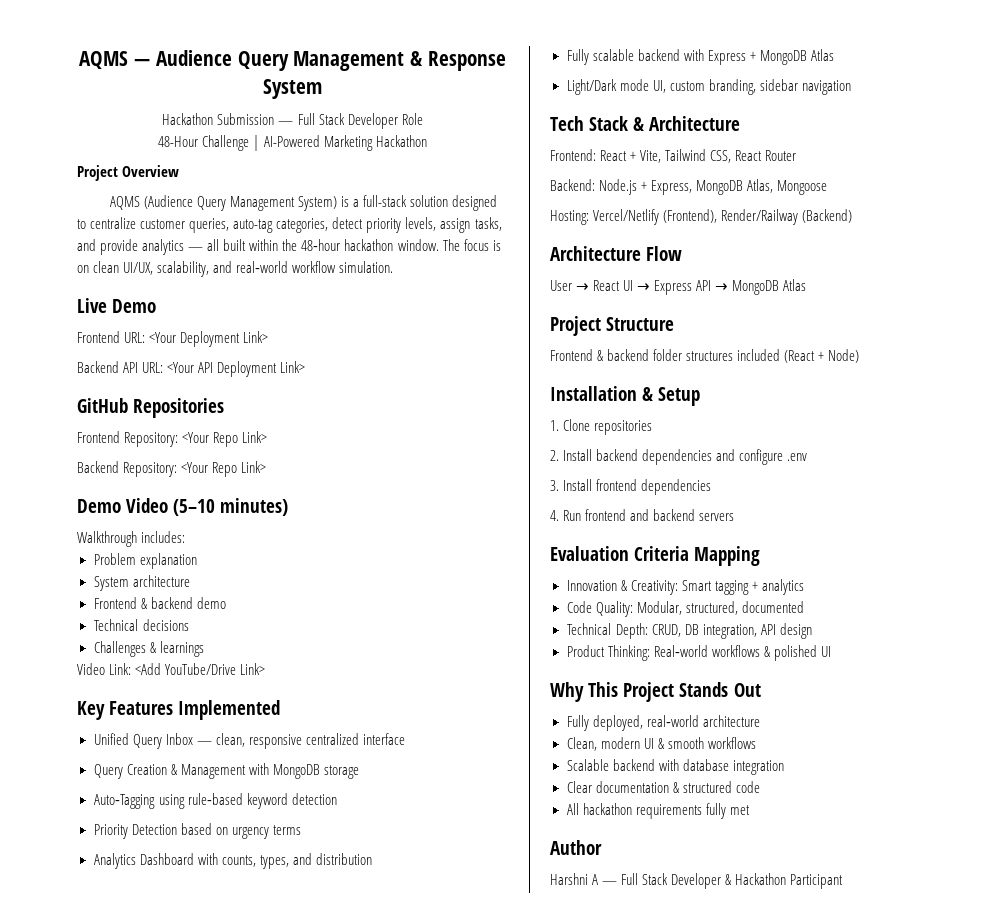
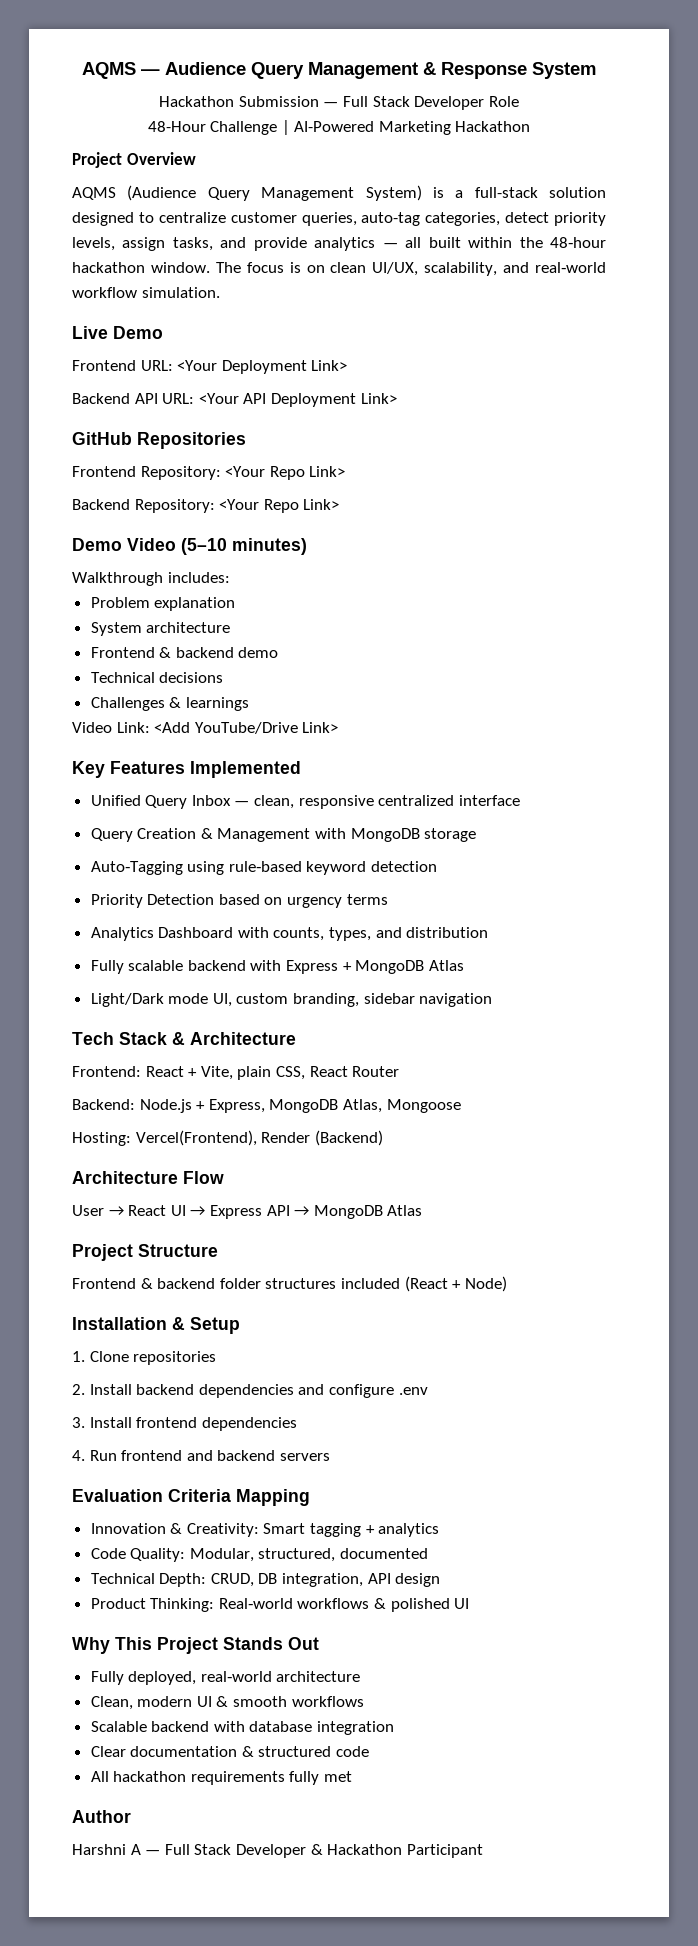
[665,149,707,161] Tailwind -> [237,1066,272,1080] plain
[593,209,799,225] Vercel/Netlify (Frontend), Render/Railway -> [135,1130,311,1146] Vercel(Frontend), Render

